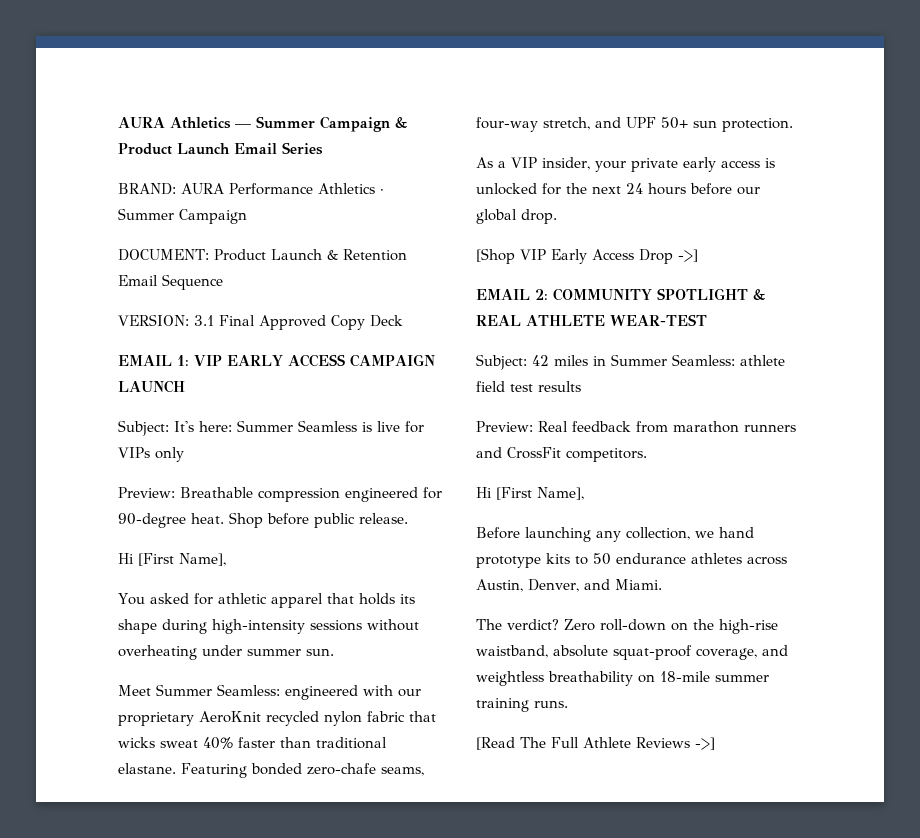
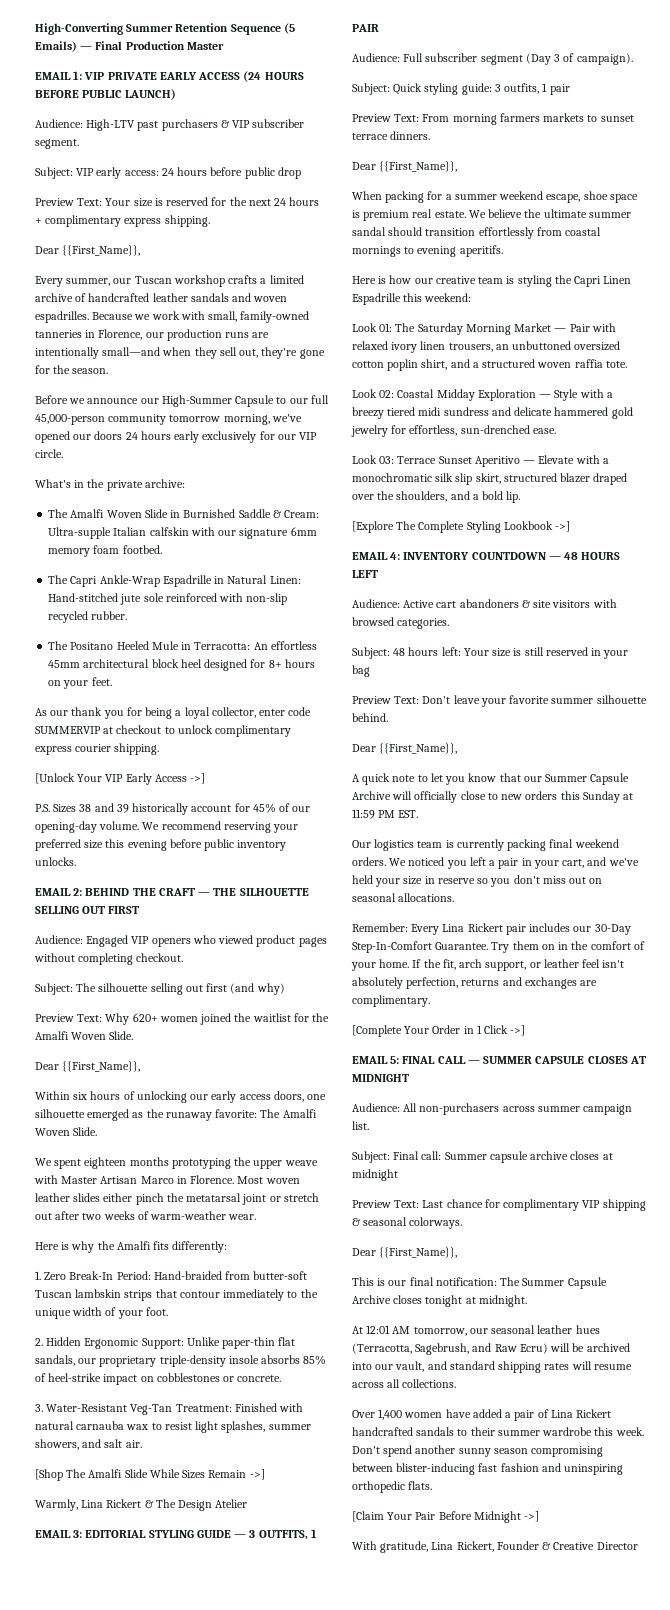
[118,116,408,132] [118,142,323,155] [118,183,384,195] [118,208,247,224] [118,249,407,261] [118,274,223,290] [118,314,403,330] AURA Athletics — Summer Campaign & Product Launch Email Series // BRAND: AURA Performance Athletics · Summer Campaign // DOCUMENT: Product Launch & Retention Email Sequence // VERSION: 3.1 Final Approved Copy Deck -> [35,23,295,35] [35,41,224,52] High-Converting Summer Retention Sequence (5 Emails) — Final Production Master
(222, 360) none -> [107,72,157,80] PRIVATE
[349,354,435,367] [118,380,185,393] [118,420,424,436] [118,447,184,462] [118,487,442,502] [118,512,408,528] [118,553,226,566] [118,593,415,608] [118,619,419,634] [118,645,334,660] [118,684,421,700] [118,711,436,726] [118,737,387,749] [118,763,424,778] [476,117,793,132] [476,157,775,172] [476,183,537,195] CAMPAIGN LAUNCH // Subject: It's here: Summer Seamless is live for VIPs only // Preview: Breathable compression engineered for 90-degree heat. Shop before public release. // Hi [First Name], // You asked for athletic apparel that holds its shape during high-intensity sessions without overheating under summer sun. // Meet Summer Seamless: engineered with our proprietary AeroKnit recycled nylon fabric that wicks sweat 40% faster than traditional elastane. Featuring bonded zero-chafe seams, four-way stretch, and UPF 50+ sun protection. // As a VIP insider, your private early access is unlocked -> [243,71,304,82] [35,89,177,100] [35,119,305,131] [35,139,79,149] [35,167,301,179] [35,197,209,207] (24 HOURS BEFORE PUBLIC LAUNCH) // Audience: High-LTV past purchasers & VIP subscriber segment. // Subject: VIP early access: 24 hours before public drop // Preview Text: Your size is reserved
[690,183,760,195] [476,209,557,224] [476,248,698,264] [476,288,766,301] [476,314,707,326] [476,354,785,370] [476,381,581,392] [476,421,796,433] [476,447,647,462] [476,487,584,500] [476,527,754,542] [476,553,787,568] [476,579,662,592] [476,619,778,634] [476,645,788,660] [476,671,769,686] [476,698,568,712] [476,737,715,750] before our global drop. // [Shop VIP Early Access Drop ->] // EMAIL 2: COMMUNITY SPOTLIGHT & REAL ATHLETE WEAR-TEST // Subject: 42 miles in Summer Seamless: athlete field test results // Preview: Real feedback from marathon runners and CrossFit competitors. // Hi [First Name], // Before launching any collection, we hand prototype kits to 50 endurance athletes across Austin, Denver, and Miami. // The verdict? Zero roll-down on the high-rise waistband, absolute squat-proof coverage, and weightless breathability on 18-mile summer training runs. // [Read The Full Athlete Reviews ->] -> [35,215,210,227] [35,245,141,256] [35,275,304,287] [35,293,288,302] [35,311,310,323] [35,329,270,341] [35,347,325,359] [35,365,109,374] [35,395,329,407] [35,414,302,425] [35,431,318,443] [35,449,63,458] [35,479,185,491] [48,509,320,518] [48,527,317,539] [48,545,162,557] [48,575,301,587] [48,593,288,605] [48,611,128,623] [48,641,317,650] [48,659,315,671] [48,677,112,689] [35,707,312,719] [35,725,292,737] [35,743,160,755] [35,773,206,785] [35,803,311,815] [35,821,299,833] [35,839,287,851] [35,857,76,866] [35,888,309,896] [35,906,140,914] [35,935,327,947] [34,953,184,965] [35,983,285,995] [35,1013,330,1025] [35,1031,134,1040] [35,1061,141,1072] [35,1091,327,1103] [35,1109,317,1121] [35,1127,98,1136] [35,1157,318,1169] [34,1175,300,1184] [35,1193,319,1205] [35,1211,257,1220] [35,1241,228,1253] [35,1271,308,1280] [35,1289,318,1301] [35,1307,168,1319] [35,1337,296,1349] [35,1355,327,1367] [35,1373,282,1385] [35,1403,304,1415] [35,1421,311,1433] [35,1439,142,1450] [35,1469,265,1481] [35,1499,248,1511] [35,1529,317,1540] [352,24,379,32] [352,53,633,65] [352,83,570,95] [352,113,634,125] [352,131,431,140] [352,161,458,172] [352,191,638,203] [352,209,631,221] [352,227,602,239] [352,245,503,257] [352,275,632,287] [352,293,472,305] [352,323,616,335] [352,341,621,353] [352,359,627,371] [352,389,613,401] [352,407,633,419] [351,425,556,437] [352,455,609,467] [352,473,628,485] [352,491,521,503] [352,521,571,533] [352,552,621,560] [352,570,378,578] [352,599,617,608] [352,617,450,629] [352,647,629,659] [352,665,370,677] [352,695,647,707] [352,713,388,722] [352,743,458,754] [352,773,630,785] [352,791,634,803] [352,809,419,819] [352,839,619,851] [352,857,639,869] [352,875,603,887] [352,893,455,902] [352,923,631,935] [352,941,645,953] [351,959,625,971] [352,977,598,989] [352,995,430,1007] [352,1025,526,1037] [352,1056,646,1064] [352,1074,409,1082] [352,1103,633,1115] [352,1121,369,1130] [352,1151,613,1163] [352,1169,398,1181] [352,1199,646,1211] [352,1217,463,1229] [352,1247,458,1258] [352,1277,607,1289] [352,1295,527,1307] [352,1325,600,1336] [352,1343,630,1355] [352,1361,632,1373] [352,1379,457,1388] [352,1409,612,1421] [352,1427,644,1436] [352,1445,604,1457] [352,1463,624,1475] [352,1481,433,1493] [352,1511,540,1523] [352,1541,638,1553] + complimentary express shipping. // Dear {{First_Name}}, // Every summer, our Tuscan workshop crafts a limited archive of handcrafted leather sandals and woven espadrilles. Because we work with small, family-owned tanneries in Florence, our production runs are intentionally small—and when they sell out, they're gone for the season. // Before we announce our High-Summer Capsule to our full 45,000-person community tomorrow morning, we've opened our doors 24 hours early exclusively for our VIP circle. // What's in the private archive: // The Amalfi Woven Slide in Burnished Saddle & Cream: Ultra-supple Italian calfskin with our signature 6mm memory foam footbed. // The Capri Ankle-Wrap Espadrille in Natural Linen: Hand-stitched jute sole reinforced with non-slip recycled rubber. // The Positano Heeled Mule in Terracotta: An effortless 45mm architectural block heel designed for 8+ hours on your feet. // As our thank you for being a loyal collector, enter code SUMMERVIP at checkout to unlock complimentary express courier shipping. // [Unlock Your VIP Early Access ->] // P.S. Sizes 38 and 39 historically account for 45% of our opening-day volume. We recommend reserving your preferred size this evening before public inventory unlocks. // EMAIL 2: BEHIND THE CRAFT — THE SILHOUETTE SELLING OUT FIRST // Audience: Engaged VIP openers who viewed product pages without completing checkout. // Subject: The silhouette selling out first (and why) // Preview Text: Why 620+ women joined the waitlist for the Amalfi Woven Slide. // Dear {{First_Name}}, // Within six hours of unlocking our early access doors, one silhouette emerged as the runaway favorite: The Amalfi Woven Slide. // We spent eighteen months prototyping the upper weave with Master Artisan Marco in Florence. Most woven leather slides either pinch the metatarsal joint or stretch out after two weeks of warm-weather wear. // Here is why the Amalfi fits differently: // 1. Zero Break-In Period: Hand-braided from butter-soft Tuscan lambskin strips that contour immediately to the unique width of your foot. // 2. Hidden Ergonomic Support: Unlike paper-thin flat sandals, our proprietary triple-density insole absorbs 85% of heel-strike impact on cobblestones or concrete. // 3. Water-Resistant Veg-Tan Treatment: Finished with natural carnauba wax to resist light splashes, summer showers, and salt air. // [Shop The Amalfi Slide While Sizes Remain ->] // Warmly, Lina Rickert & The Design Atelier // EMAIL 3: EDITORIAL STYLING GUIDE — 3 OUTFITS, 1 PAIR // Audience: Full subscriber segment (Day 3 of campaign). // Subject: Quick styling guide: 3 outfits, 1 pair // Preview Text: From morning farmers markets to sunset terrace dinners. // Dear {{First_Name}}, // When packing for a summer weekend escape, shoe space is premium real estate. We believe the ultimate summer sandal should transition effortlessly from coastal mornings to evening aperitifs. // Here is how our creative team is styling the Capri Linen Espadrille this weekend: // Look 01: The Saturday Morning Market — Pair with relaxed ivory linen trousers, an unbuttoned oversized cotton poplin shirt, and a structured woven raffia tote. // Look 02: Coastal Midday Exploration — Style with a breezy tiered midi sundress and delicate hammered gold jewelry for effortless, sun-drenched ease. // Look 03: Terrace Sunset Aperitivo — Elevate with a monochromatic silk slip skirt, structured blazer draped over the shoulders, and a bold lip. // [Explore The Complete Styling Lookbook ->] // EMAIL 4: INVENTORY COUNTDOWN — 48 HOURS LEFT // Audience: Active cart abandoners & site visitors with browsed categories. // Subject: 48 hours left: Your size is still reserved in your bag // Preview Text: Don't leave your favorite summer silhouette behind. // Dear {{First_Name}}, // A quick note to let you know that our Summer Capsule Archive will officially close to new orders this Sunday at 11:59 PM EST. // Our logistics team is currently packing final weekend orders. We noticed you left a pair in your cart, and we've held your size in reserve so you don't miss out on seasonal allocations. // Remember: Every Lina Rickert pair includes our 30-Day Step-In-Comfort Guarantee. Try them on in the comfort of your home. If the fit, arch support, or leather feel isn't absolutely perfection, returns and exchanges are complimentary. // [Complete Your Order in 1 Click ->] // EMAIL 5: FINAL CALL — SUMMER CAPSULE CLOSES AT MIDNIGHT // Audience: All non-purchasers across summer campaign list. // Subject: Final call: Summer capsule archive closes at midnight // Preview Text: Last chance for complimentary VIP shipping & seasonal colorways. // Dear {{First_Name}}, // This is our final notification: The Summer Capsule Archive closes tonight at midnight. // At 12:01 AM tomorrow, our seasonal leather hues (Terracotta, Sagebrush, and Raw Ecru) will be archived into our vault, and standard shipping rates will resume across all collections. // Over 1,400 women have added a pair of Lina Rickert handcrafted sandals to their summer wardrobe this week. Don't spend another sunny season compromising between blister-inducing fast fashion and uninspiring orthopedic flats. // [Claim Your Pair Before Midnight ->] // With gratitude, Lina Rickert, Founder & Creative Director

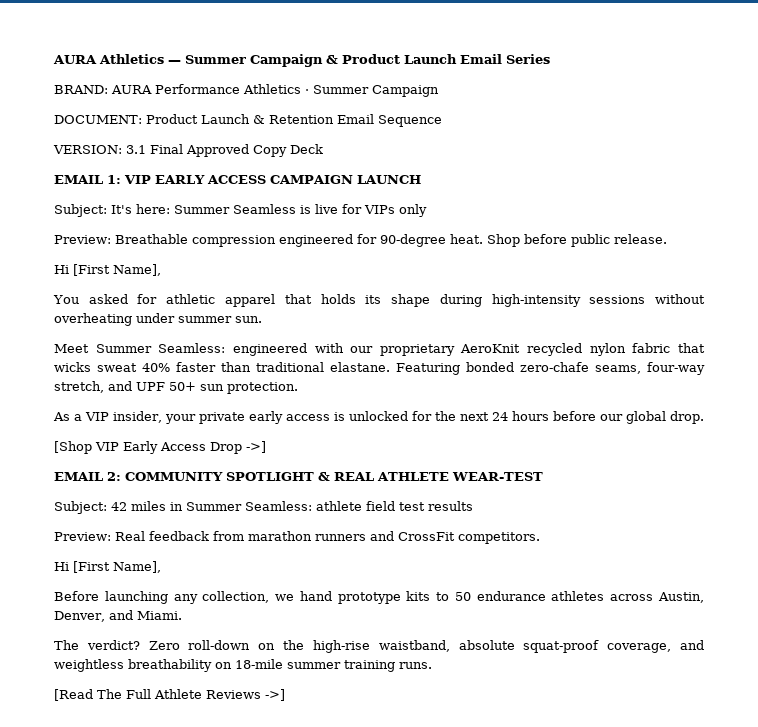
[35,23,295,35] [35,41,224,52] High-Converting Summer Retention Sequence (5 Emails) — Final Production Master -> [53,54,550,67] [54,84,439,97] [54,114,442,127] [53,144,323,157] AURA Athletics — Summer Campaign & Product Launch Email Series // BRAND: AURA Performance Athletics · Summer Campaign // DOCUMENT: Product Launch & Retention Email Sequence // VERSION: 3.1 Final Approved Copy Deck
[107,72,157,80] PRIVATE -> (151, 179) none
[243,71,304,82] [35,89,177,100] [35,119,305,131] [35,139,79,149] [35,167,301,179] [35,197,209,207] (24 HOURS BEFORE PUBLIC LAUNCH) // Audience: High-LTV past purchasers & VIP subscriber segment. // Subject: VIP early access: 24 hours before public drop // Preview Text: Your size is reserved -> [270,175,421,184] [54,204,427,217] [54,234,667,247] [54,264,161,276] [53,294,705,307] [54,313,262,326] [54,343,705,356] [54,362,705,375] [54,381,298,394] [53,411,408,424] CAMPAIGN LAUNCH // Subject: It's here: Summer Seamless is live for VIPs only // Preview: Breathable compression engineered for 90-degree heat. Shop before public release. // Hi [First Name], // You asked for athletic apparel that holds its shape during high-intensity sessions without overheating under summer sun. // Meet Summer Seamless: engineered with our proprietary AeroKnit recycled nylon fabric that wicks sweat 40% faster than traditional elastane. Featuring bonded zero-chafe seams, four-way stretch, and UPF 50+ sun protection. // As a VIP insider, your private early access is unlocked
[35,215,210,227] [35,245,141,256] [35,275,304,287] [35,293,288,302] [35,311,310,323] [35,329,270,341] [35,347,325,359] [35,365,109,374] [35,395,329,407] [35,414,302,425] [35,431,318,443] [35,449,63,458] [35,479,185,491] [48,509,320,518] [48,527,317,539] [48,545,162,557] [48,575,301,587] [48,593,288,605] [48,611,128,623] [48,641,317,650] [48,659,315,671] [48,677,112,689] [35,707,312,719] [35,725,292,737] [35,743,160,755] [35,773,103,784] + complimentary express shipping. // Dear {{First_Name}}, // Every summer, our Tuscan workshop crafts a limited archive of handcrafted leather sandals and woven espadrilles. Because we work with small, family-owned tanneries in Florence, our production runs are intentionally small—and when they sell out, they're gone for the season. // Before we announce our High-Summer Capsule to our full 45,000-person community tomorrow morning, we've opened our doors 24 hours early exclusively for our VIP circle. // What's in the private archive: // The Amalfi Woven Slide in Burnished Saddle & Cream: Ultra-supple Italian calfskin with our signature 6mm memory foam footbed. // The Capri Ankle-Wrap Espadrille in Natural Linen: Hand-stitched jute sole reinforced with non-slip recycled rubber. // The Positano Heeled Mule in Terracotta: An effortless 45mm architectural block heel designed for 8+ hours on your feet. // As our thank you for being a loyal collector, enter code SUMMERVIP at checkout to unlock complimentary express courier shipping. // [Unlock Your -> [552,411,704,424] [54,441,92,454] before our global drop. // [Shop
[190,773,206,784] [35,803,311,815] [35,821,299,833] [35,839,287,851] [35,857,76,866] [35,888,309,896] [35,906,140,914] [35,935,327,947] [34,953,184,965] [35,983,285,995] [35,1013,330,1025] [35,1031,134,1040] [35,1061,141,1072] [35,1091,327,1103] [35,1109,317,1121] [35,1127,98,1136] [35,1157,318,1169] [34,1175,300,1184] [35,1193,319,1205] [35,1211,257,1220] [35,1241,228,1253] [35,1271,308,1280] [35,1289,318,1301] [35,1307,168,1319] [35,1337,296,1349] [35,1355,327,1367] [35,1373,282,1385] [35,1403,304,1415] [35,1421,311,1433] [35,1439,142,1450] [35,1469,265,1481] [35,1499,248,1511] [35,1529,317,1540] [352,24,379,32] [352,53,633,65] [352,83,570,95] [352,113,634,125] [352,131,431,140] [352,161,458,172] [352,191,638,203] [352,209,631,221] [352,227,602,239] [352,245,503,257] [352,275,632,287] [352,293,472,305] [352,323,616,335] [352,341,621,353] [352,359,627,371] [352,389,613,401] [352,407,633,419] [351,425,556,437] [352,455,609,467] [352,473,628,485] [352,491,521,503] [352,521,571,533] [352,552,621,560] [352,570,378,578] [352,599,617,608] [352,617,450,629] [352,647,629,659] [352,665,370,677] [352,695,647,707] [352,713,388,722] [352,743,458,754] [352,773,630,785] [352,791,634,803] [352,809,419,819] [352,839,619,851] [352,857,639,869] [352,875,603,887] [352,893,455,902] [352,923,631,935] [352,941,645,953] [351,959,625,971] [352,977,598,989] [352,995,430,1007] [352,1025,526,1037] [352,1056,646,1064] [352,1074,409,1082] [352,1103,633,1115] [352,1121,369,1130] [352,1151,613,1163] [352,1169,398,1181] [352,1199,646,1211] [352,1217,463,1229] [352,1247,458,1258] [352,1277,607,1289] [352,1295,527,1307] [352,1325,600,1336] [352,1343,630,1355] [352,1361,632,1373] [352,1379,457,1388] [352,1409,612,1421] [352,1427,644,1436] [352,1445,604,1457] [352,1463,624,1475] [352,1481,433,1493] [352,1511,540,1523] [352,1541,638,1553] ->] // P.S. Sizes 38 and 39 historically account for 45% of our opening-day volume. We recommend reserving your preferred size this evening before public inventory unlocks. // EMAIL 2: BEHIND THE CRAFT — THE SILHOUETTE SELLING OUT FIRST // Audience: Engaged VIP openers who viewed product pages without completing checkout. // Subject: The silhouette selling out first (and why) // Preview Text: Why 620+ women joined the waitlist for the Amalfi Woven Slide. // Dear {{First_Name}}, // Within six hours of unlocking our early access doors, one silhouette emerged as the runaway favorite: The Amalfi Woven Slide. // We spent eighteen months prototyping the upper weave with Master Artisan Marco in Florence. Most woven leather slides either pinch the metatarsal joint or stretch out after two weeks of warm-weather wear. // Here is why the Amalfi fits differently: // 1. Zero Break-In Period: Hand-braided from butter-soft Tuscan lambskin strips that contour immediately to the unique width of your foot. // 2. Hidden Ergonomic Support: Unlike paper-thin flat sandals, our proprietary triple-density insole absorbs 85% of heel-strike impact on cobblestones or concrete. // 3. Water-Resistant Veg-Tan Treatment: Finished with natural carnauba wax to resist light splashes, summer showers, and salt air. // [Shop The Amalfi Slide While Sizes Remain ->] // Warmly, Lina Rickert & The Design Atelier // EMAIL 3: EDITORIAL STYLING GUIDE — 3 OUTFITS, 1 PAIR // Audience: Full subscriber segment (Day 3 of campaign). // Subject: Quick styling guide: 3 outfits, 1 pair // Preview Text: From morning farmers markets to sunset terrace dinners. // Dear {{First_Name}}, // When packing for a summer weekend escape, shoe space is premium real estate. We believe the ultimate summer sandal should transition effortlessly from coastal mornings to evening aperitifs. // Here is how our creative team is styling the Capri Linen Espadrille this weekend: // Look 01: The Saturday Morning Market — Pair with relaxed ivory linen trousers, an unbuttoned oversized cotton poplin shirt, and a structured woven raffia tote. // Look 02: Coastal Midday Exploration — Style with a breezy tiered midi sundress and delicate hammered gold jewelry for effortless, sun-drenched ease. // Look 03: Terrace Sunset Aperitivo — Elevate with a monochromatic silk slip skirt, structured blazer draped over the shoulders, and a bold lip. // [Explore The Complete Styling Lookbook ->] // EMAIL 4: INVENTORY COUNTDOWN — 48 HOURS LEFT // Audience: Active cart abandoners & site visitors with browsed categories. // Subject: 48 hours left: Your size is still reserved in your bag // Preview Text: Don't leave your favorite summer silhouette behind. // Dear {{First_Name}}, // A quick note to let you know that our Summer Capsule Archive will officially close to new orders this Sunday at 11:59 PM EST. // Our logistics team is currently packing final weekend orders. We noticed you left a pair in your cart, and we've held your size in reserve so you don't miss out on seasonal allocations. // Remember: Every Lina Rickert pair includes our 30-Day Step-In-Comfort Guarantee. Try them on in the comfort of your home. If the fit, arch support, or leather feel isn't absolutely perfection, returns and exchanges are complimentary. // [Complete Your Order in 1 Click ->] // EMAIL 5: FINAL CALL — SUMMER CAPSULE CLOSES AT MIDNIGHT // Audience: All non-purchasers across summer campaign list. // Subject: Final call: Summer capsule archive closes at midnight // Preview Text: Last chance for complimentary VIP shipping & seasonal colorways. // Dear {{First_Name}}, // This is our final notification: The Summer Capsule Archive closes tonight at midnight. // At 12:01 AM tomorrow, our seasonal leather hues (Terracotta, Sagebrush, and Raw Ecru) will be archived into our vault, and standard shipping rates will resume across all collections. // Over 1,400 women have added a pair of Lina Rickert handcrafted sandals to their summer wardrobe this week. Don't spend another sunny season compromising between blister-inducing fast fashion and uninspiring orthopedic flats. // [Claim Your Pair Before Midnight ->] // With gratitude, Lina Rickert, Founder & Creative Director -> [210,441,266,454] [54,472,543,481] [54,501,473,514] [54,531,540,544] [54,561,161,573] [54,591,704,604] [54,610,182,622] [54,640,704,653] [54,659,432,672] [54,689,285,701] Drop ->] // EMAIL 2: COMMUNITY SPOTLIGHT & REAL ATHLETE WEAR-TEST // Subject: 42 miles in Summer Seamless: athlete field test results // Preview: Real feedback from marathon runners and CrossFit competitors. // Hi [First Name], // Before launching any collection, we hand prototype kits to 50 endurance athletes across Austin, Denver, and Miami. // The verdict? Zero roll-down on the high-rise waistband, absolute squat-proof coverage, and weightless breathability on 18-mile summer training runs. // [Read The Full Athlete Reviews ->]

